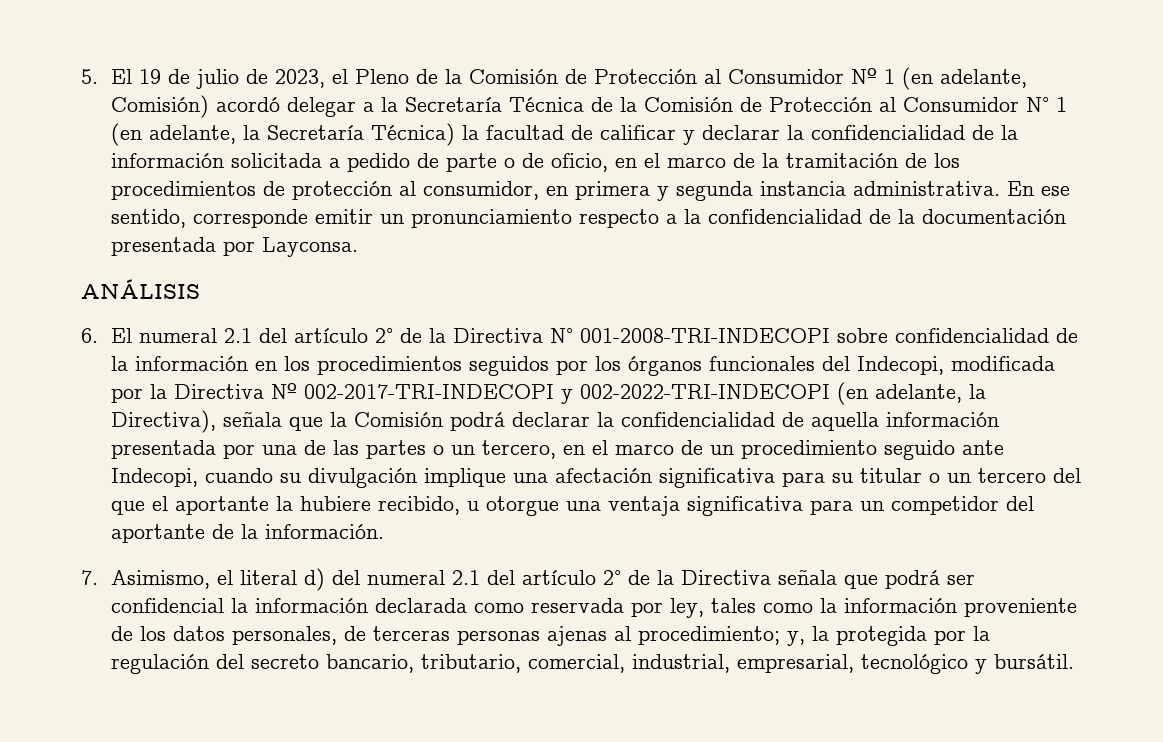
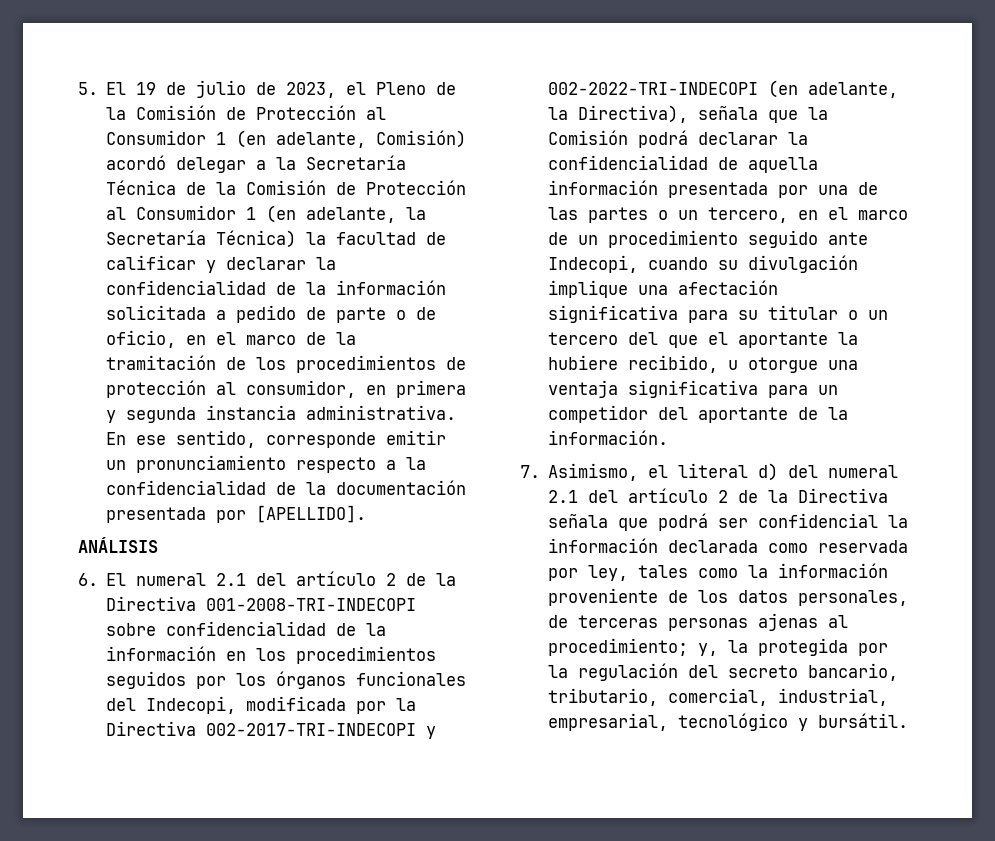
[850,68,877,84] Nº -> (207, 137) none
[1025,97,1049,112] N° -> (237, 212) none
[261,237,358,257] Layconsa. -> [256,505,367,523] [APELLIDO].
[374,328,573,343] 2° de la Directiva N° -> [386,573,457,586] [106,596,197,611] 2 de la Directiva
[270,383,297,399] Nº -> (197, 728) none
[602,570,621,585] 2° -> [718,490,729,503] 2

